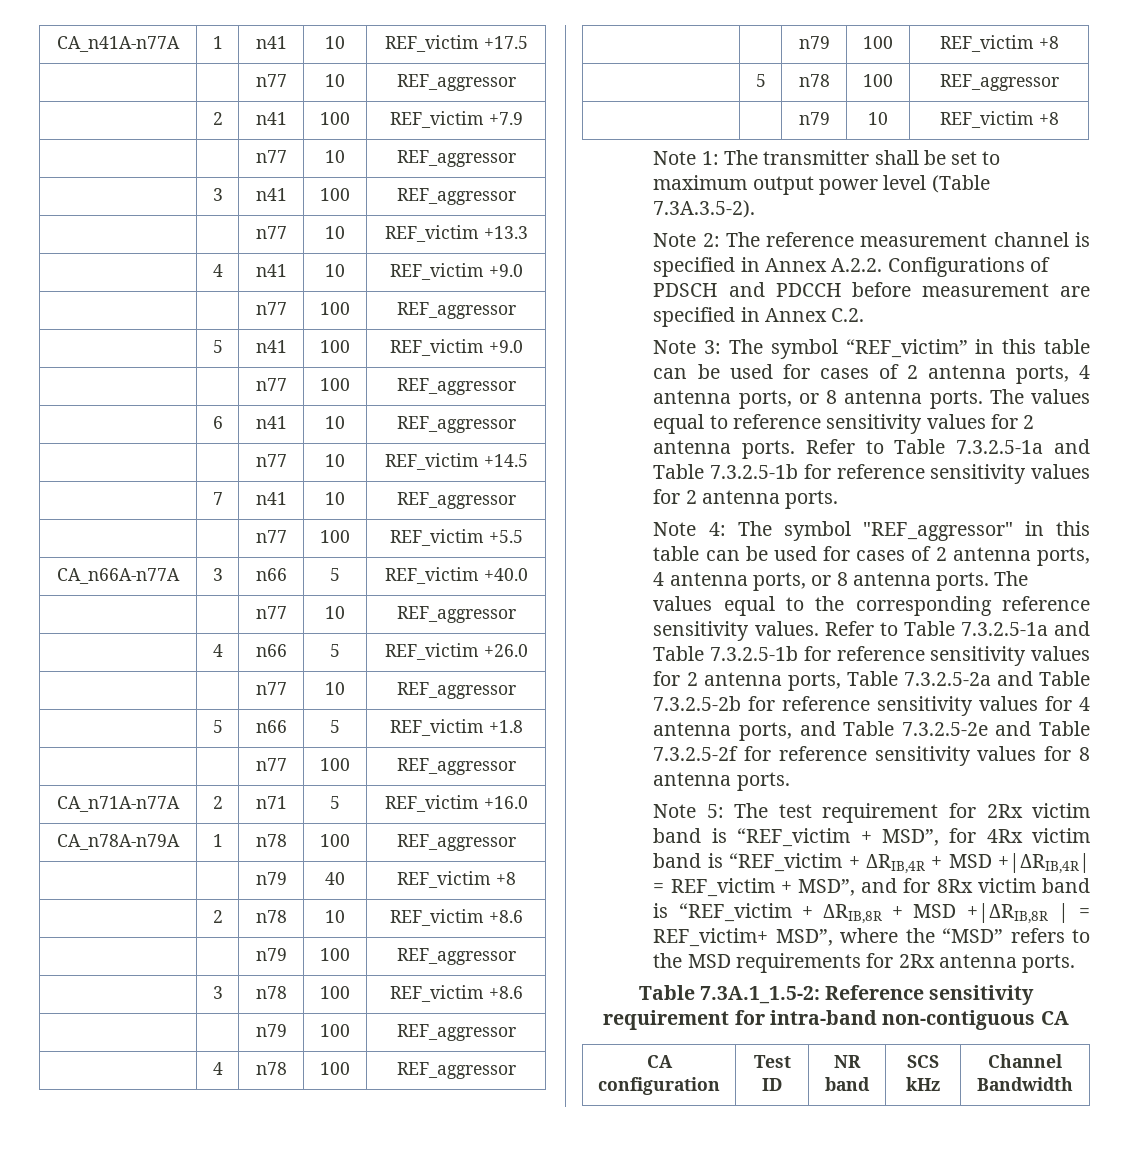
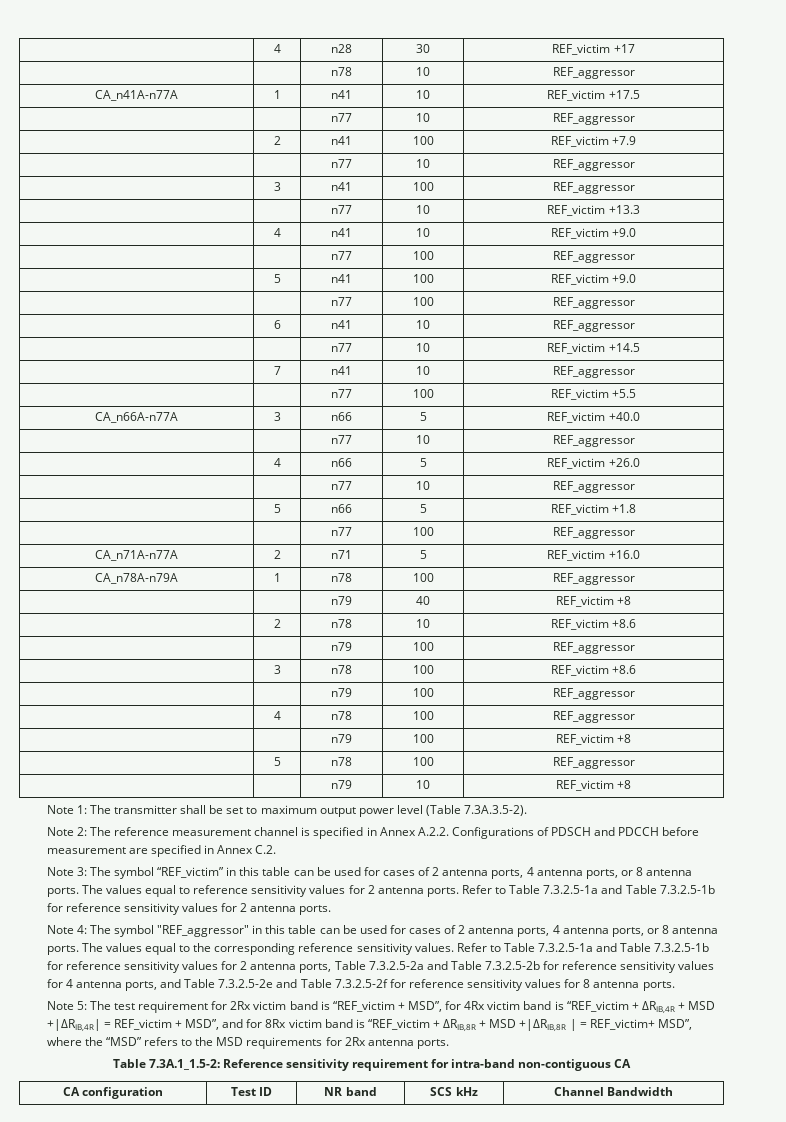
(57, 44) none -> [273,44,281,53] [331,44,352,53] [416,44,430,53] [552,44,635,55] [331,67,352,76] [416,67,430,76] [552,67,635,79] | 4 | n28 | 30 | REF_victim +17 // | | n78 | 10 | REF_aggressor //

